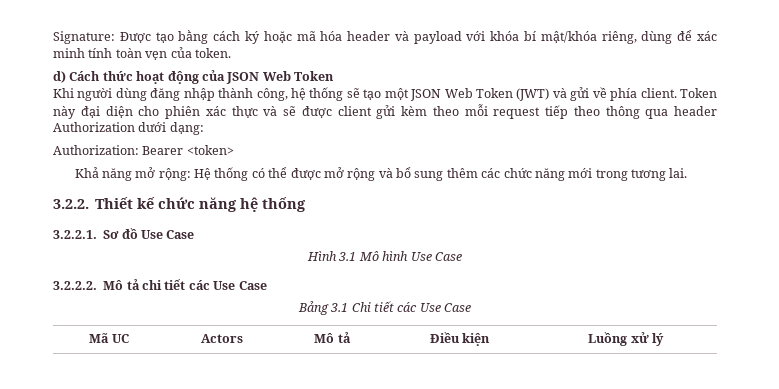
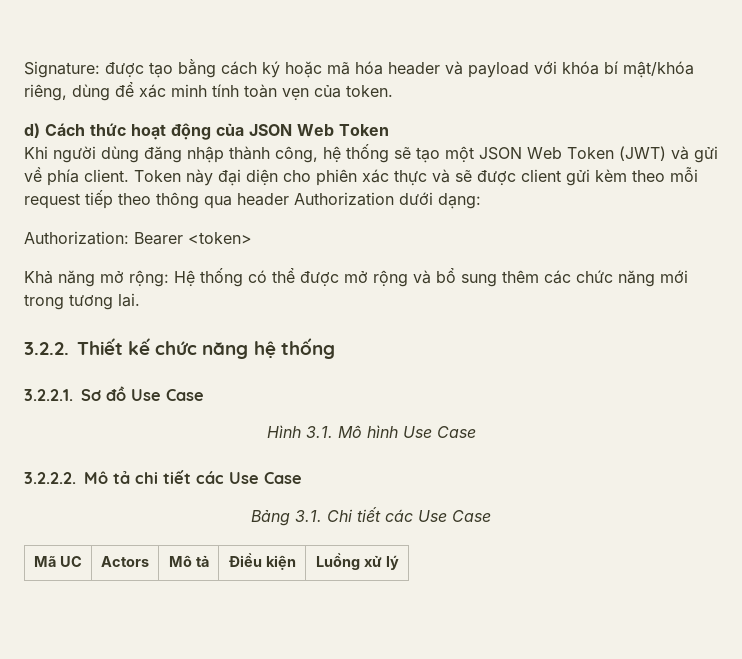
[119,32,151,43] Được -> [105,62,144,78] được
[338,252,357,261] 3.1 -> [305,426,333,438] 3.1.
[330,303,349,312] 3.1 -> [295,510,322,522] 3.1.

